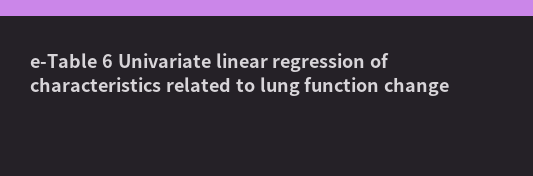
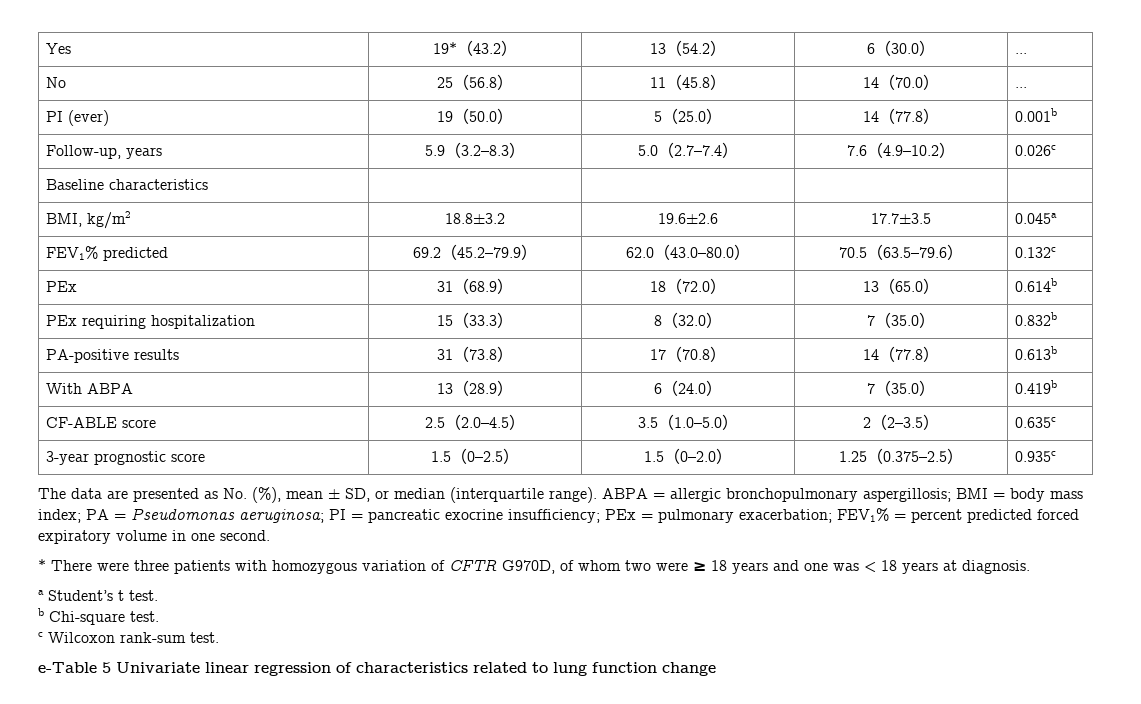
[30,53,113,68] e-Table 6 -> [45,43,71,54] [433,40,517,56] [650,40,726,56] [867,40,935,56] [1014,53,1027,54] [45,77,66,88] [437,74,513,90] [650,74,726,90] [863,74,939,90] [1014,87,1027,88] [45,110,109,126] [437,108,513,124] [654,108,722,124] [863,108,939,124] [1014,108,1057,122] [45,145,162,159] [425,142,525,158] [638,142,738,158] [847,142,955,158] [1014,145,1056,156] [45,179,208,190] [45,211,131,229] [445,213,505,224] [658,213,718,224] [871,213,931,224] [1014,213,1057,224] [45,246,168,261] [413,244,537,260] [626,244,750,260] [839,244,963,260] [1014,247,1056,258] [45,281,77,292] [437,278,513,294] [650,278,726,294] [863,278,939,294] [1014,278,1057,292] [45,315,255,329] [437,312,513,328] [654,312,722,328] [867,312,935,328] [1014,312,1057,326] [45,349,179,363] [437,346,513,362] [650,346,726,362] [863,346,939,362] [1014,346,1057,360] [45,383,133,394] [437,380,513,396] [654,380,722,396] [867,380,935,396] [1014,380,1057,394] [45,417,156,428] [425,414,525,430] [638,414,738,430] [863,414,939,430] [1014,417,1056,428] [45,451,205,465] [431,448,519,464] [644,448,732,464] [839,448,963,464] [1014,451,1056,462] [38,487,1083,503] [38,508,1079,523] [38,530,270,544] [38,559,1030,574] [38,590,158,601] [38,608,159,625] [38,632,219,643] [38,662,111,673] Yes | 19*（43.2） | 13（54.2） | 6（30.0） | ... // No | 25（56.8） | 11（45.8） | 14（70.0） | ... // PI (ever) | 19（50.0） | 5（25.0） | 14（77.8） | 0.001b // Follow-up, years | 5.9（3.2–8.3） | 5.0（2.7–7.4） | 7.6（4.9–10.2） | 0.026c // Baseline characteristics | | | | // BMI, kg/m2 | 18.8±3.2 | 19.6±2.6 | 17.7±3.5 | 0.045a // FEV1% predicted | 69.2（45.2–79.9） | 62.0（43.0–80.0） | 70.5（63.5–79.6） | 0.132c // PEx | 31（68.9） | 18（72.0） | 13（65.0） | 0.614b // PEx requiring hospitalization | 15（33.3） | 8（32.0） | 7（35.0） | 0.832b // PA-positive results | 31（73.8） | 17（70.8） | 14（77.8） | 0.613b // With ABPA | 13（28.9） | 6（24.0） | 7（35.0） | 0.419b // CF-ABLE score | 2.5（2.0–4.5） | 3.5（1.0–5.0） | 2（2–3.5） | 0.635c // 3-year prognostic score | 1.5（0–2.5） | 1.5（0–2.0） | 1.25（0.375–2.5） | 0.935c // The data are presented as No. (%), mean ± SD, or median (interquartile range). ABPA = allergic bronchopulmonary aspergillosis; BMI = body mass index; PA = Pseudomonas aeruginosa; PI = pancreatic exocrine insufficiency; PEx = pulmonary exacerbation; FEV1% = percent predicted forced expiratory volume in one second. // * There were three patients with homozygous variation of CFTR G970D, of whom two were ≥ 18 years and one was < 18 years at diagnosis. // a Student’s t test. // b Chi-square test. // c Wilcoxon rank-sum test. // e-Table 5

